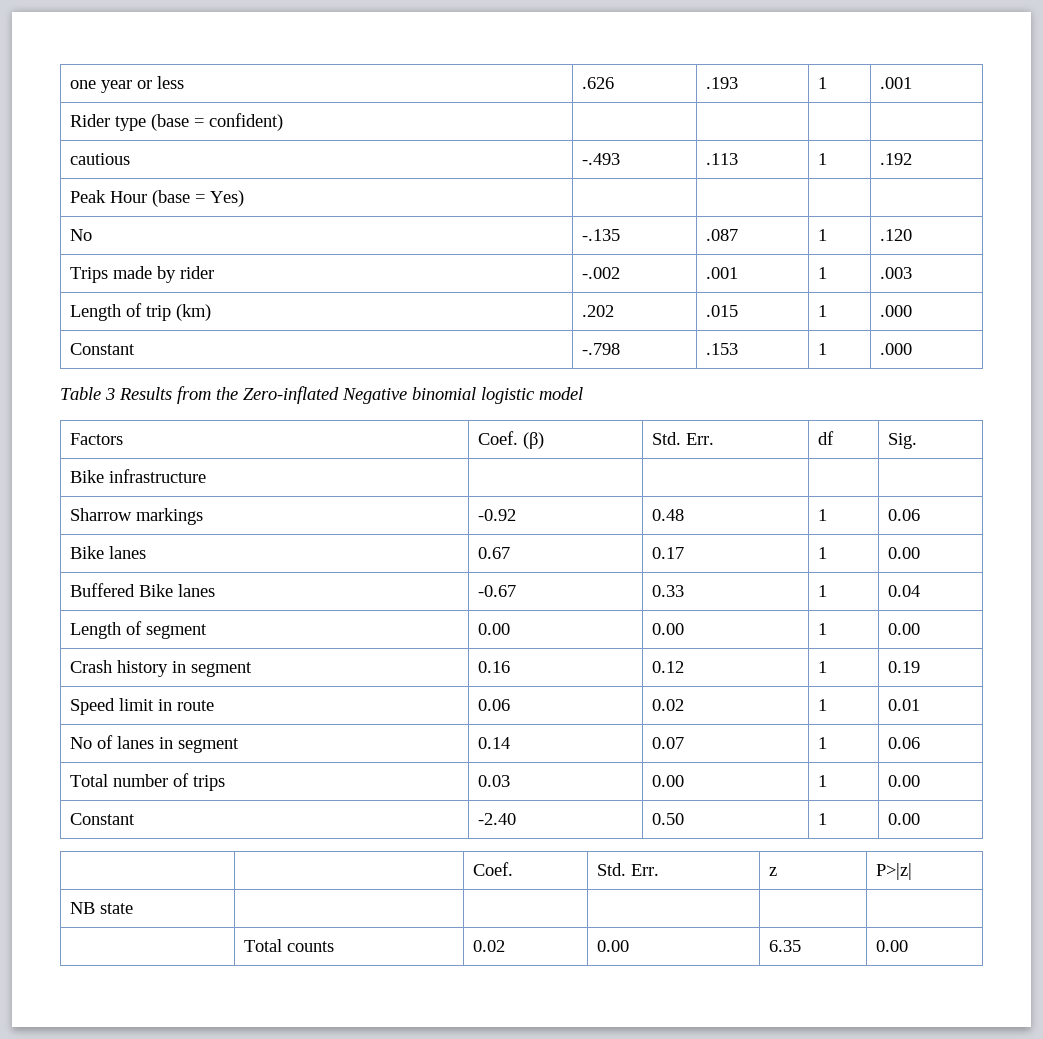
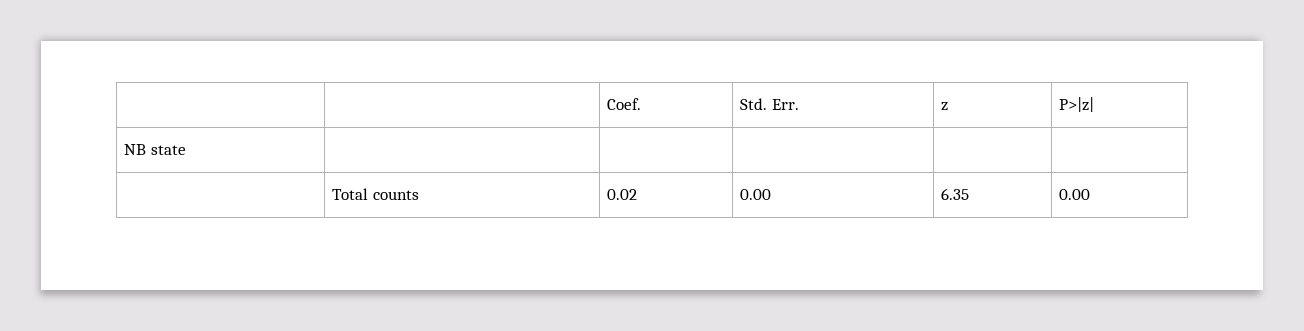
[69,76,184,93] [581,77,614,89] [705,77,738,89] [817,77,827,89] [879,77,912,89] [69,113,283,131] [69,153,130,165] [581,153,620,165] [705,153,738,165] [817,153,827,165] [879,153,912,165] [69,190,244,207] [69,229,92,241] [581,229,620,241] [705,229,738,241] [817,229,827,241] [879,229,912,241] [69,266,214,283] [581,267,620,279] [705,267,738,279] [817,267,827,279] [879,267,912,279] [69,303,211,321] [581,305,614,317] [705,305,738,317] [817,305,827,317] [879,305,912,317] [69,343,135,355] [581,343,620,355] [705,343,738,355] [817,343,827,355] [879,343,912,355] [60,386,583,404] [69,433,123,445] [477,431,544,449] [651,432,714,445] [817,431,834,445] [887,433,917,449] [69,469,206,483] [69,508,203,525] [477,509,516,521] [651,509,684,521] [817,509,827,521] [887,509,920,521] [69,546,146,559] [477,547,510,559] [651,547,684,559] [817,547,827,559] [887,547,920,559] [69,583,215,597] [477,585,516,597] [651,585,684,597] [817,585,827,597] [887,585,920,597] [69,621,207,639] [477,623,510,635] [651,623,684,635] [817,623,827,635] [887,623,920,635] [69,660,252,677] [477,661,510,673] [651,661,684,673] [817,661,827,673] [887,661,920,673] [69,698,214,715] [477,699,510,711] [651,699,684,711] [817,699,827,711] [887,699,920,711] [69,735,239,753] [477,737,510,749] [651,737,684,749] [817,737,827,749] [887,737,920,749] [69,773,225,791] [477,775,510,787] [651,775,684,787] [817,775,827,787] [887,775,920,787] [69,813,135,825] [477,813,516,825] [651,813,684,825] [817,813,827,825] [887,813,920,825] one year or less | .626 | .193 | 1 | .001 // Rider type (base = confident) | | | | // cautious | -.493 | .113 | 1 | .192 // Peak Hour (base = Yes) | | | | // No | -.135 | .087 | 1 | .120 // Trips made by rider | -.002 | .001 | 1 | .003 // Length of trip (km) | .202 | .015 | 1 | .000 // Constant | -.798 | .153 | 1 | .000 // Table 3 Results from the Zero-inflated Negative binomial logistic model // Factors | Coef. (β) | Std. Err. | df | Sig. // Bike infrastructure | | | | // Sharrow markings | -0.92 | 0.48 | 1 | 0.06 // Bike lanes | 0.67 | 0.17 | 1 | 0.00 // Buffered Bike lanes | -0.67 | 0.33 | 1 | 0.04 // Length of segment | 0.00 | 0.00 | 1 | 0.00 // Crash history in segment | 0.16 | 0.12 | 1 | 0.19 // Speed limit in route | 0.06 | 0.02 | 1 | 0.01 // No of lanes in segment | 0.14 | 0.07 | 1 | 0.06 // Total number of trips | 0.03 | 0.00 | 1 | 0.00 // Constant | -2.40 | 0.50 | 1 | 0.00 // -> (607, 104) none

